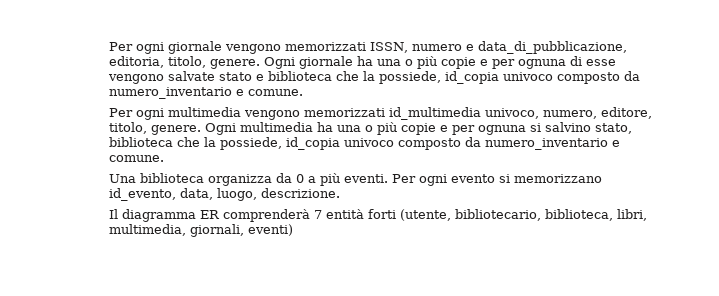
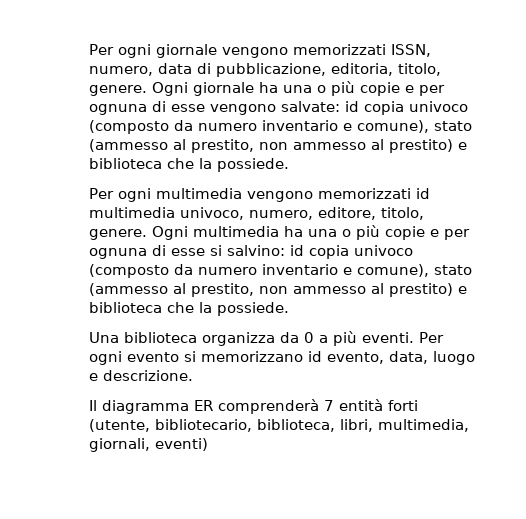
[412,41,628,54] numero e data_di_pubblicazione, -> [88,63,326,77] numero, data di pubblicazione,
[168,71,641,84] [109,87,304,99] salvate stato e biblioteca che la possiede, id_copia univoco composto da numero_inventario e comune. -> [280,101,468,115] [88,120,472,134] [88,139,467,153] [88,158,289,172] salvate: id copia univoco (composto da numero inventario e comune), stato (ammesso al prestito, non ammesso al prestito) e biblioteca che la possiede.
[389,107,482,120] id_multimedia -> [415,188,430,199] [88,207,175,218] id multimedia
[530,122,633,134] [109,137,621,150] [109,155,165,162] si salvino stato, biblioteca che la possiede, id_copia univoco composto da numero_inventario e comune. -> [151,245,413,259] [88,264,472,278] [88,283,467,297] [88,302,289,316] di esse si salvino: id copia univoco (composto da numero inventario e comune), stato (ammesso al prestito, non ammesso al prestito) e biblioteca che la possiede.
[109,188,258,201] id_evento, data, luogo, -> [307,351,475,365] [88,373,98,381] id evento, data, luogo e

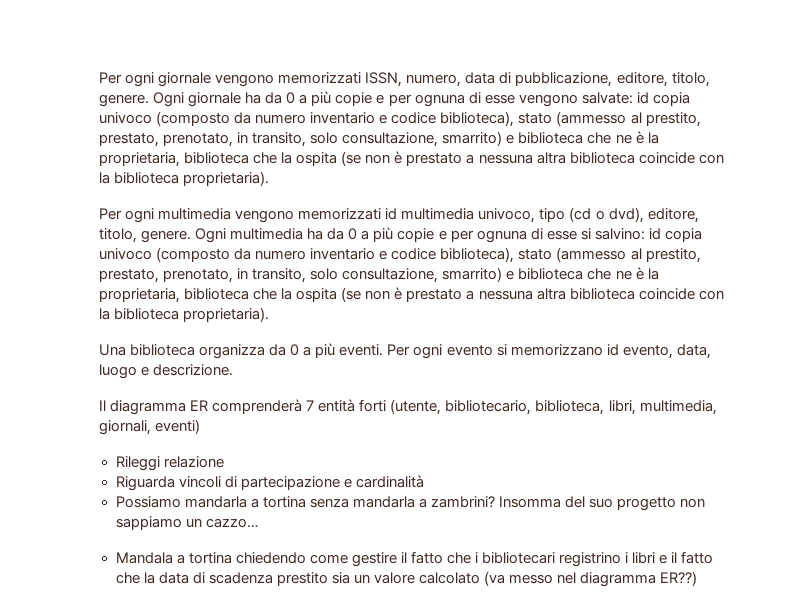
[330,63,393,76] editoria, -> [616,72,668,87] editore,
[282,85,326,93] una o -> [265,92,308,104] da 0 a
[356,120,472,133] [88,139,467,153] [88,158,289,172] comune), stato (ammesso al prestito, non ammesso al prestito) e biblioteca che la possiede. -> [391,111,701,127] [99,131,659,147] [99,151,724,167] [99,171,270,186] codice biblioteca), stato (ammesso al prestito, prestato, prenotato, in transito, solo consultazione, smarrito) e biblioteca che ne è la proprietaria, biblioteca che la ospita (se non è prestato a nessuna altra biblioteca coincide con la biblioteca proprietaria).
[248,210,313,220] numero, -> [539,207,644,223] tipo (cd o dvd),
[307,229,351,237] una o -> [327,228,370,240] da 0 a
[356,264,472,277] [88,283,467,297] [88,302,289,316] comune), stato (ammesso al prestito, non ammesso al prestito) e biblioteca che la possiede. -> [391,247,701,263] [99,267,659,283] [99,287,724,303] [99,307,270,322] codice biblioteca), stato (ammesso al prestito, prestato, prenotato, in transito, solo consultazione, smarrito) e biblioteca che ne è la proprietaria, biblioteca che la ospita (se non è prestato a nessuna altra biblioteca coincide con la biblioteca proprietaria).
(208, 444) none -> [115,456,224,471] [115,475,424,491] [115,496,706,511] [115,516,258,530] [115,551,714,567] [115,571,698,587] // Rileggi relazione // Riguarda vincoli di partecipazione e cardinalità // Possiamo mandarla a tortina senza mandarla a zambrini? Insomma del suo progetto non sappiamo un cazzo… // Mandala a tortina chiedendo come gestire il fatto che i bibliotecari registrino i libri e il fatto che la data di scadenza prestito sia un valore calcolato (va messo nel diagramma ER??)

